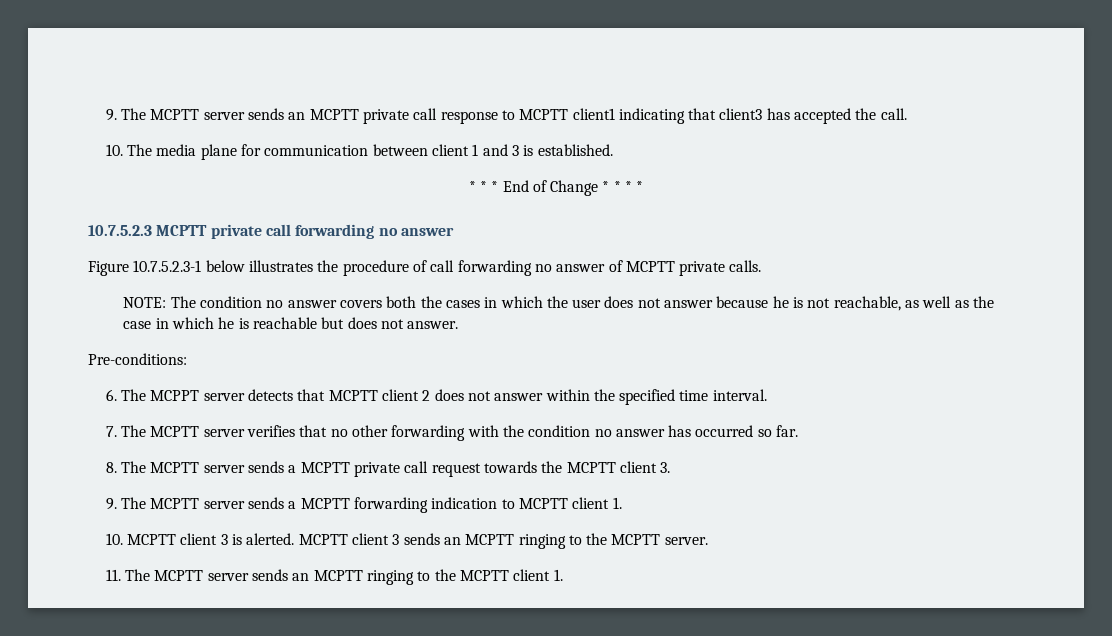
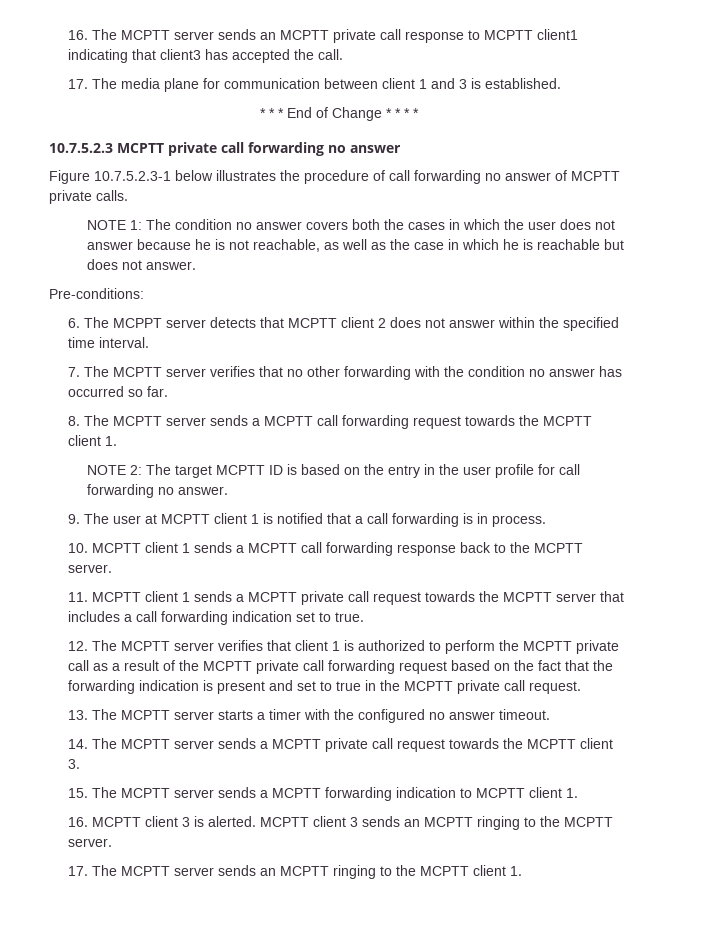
[105,109,117,121] 9. -> [68,30,89,40] 16.
[105,144,123,156] 10. -> [68,79,89,89] 17.
[123,297,167,308] NOTE: -> [87,220,143,230] NOTE 1:
(350, 467) none -> [317,415,593,429] [68,435,118,446] [87,464,581,478] [87,484,229,498] [68,513,547,527] [68,542,584,556] [68,564,113,573] [68,591,625,605] [68,611,365,625] [68,640,620,654] [68,660,614,674] [68,680,582,694] [68,709,551,723] [68,738,322,749] call forwarding request towards the MCPTT client 1. // NOTE 2: The target MCPTT ID is based on the entry in the user profile for call forwarding no answer. // 9. The user at MCPTT client 1 is notified that a call forwarding is in process. // 10. MCPTT client 1 sends a MCPTT call forwarding response back to the MCPTT server. // 11. MCPTT client 1 sends a MCPTT private call request towards the MCPTT server that includes a call forwarding indication set to true. // 12. The MCPTT server verifies that client 1 is authorized to perform the MCPTT private call as a result of the MCPTT private call forwarding request based on the fact that the forwarding indication is present and set to true in the MCPTT private call request. // 13. The MCPTT server starts a timer with the configured no answer timeout. // 14. The MCPTT server sends a MCPTT
[105,498,117,510] 9. -> [68,788,89,798] 15.
[105,533,123,545] 10. -> [68,817,89,827] 16.
[105,569,121,581] 11. -> [68,866,89,876] 17.

